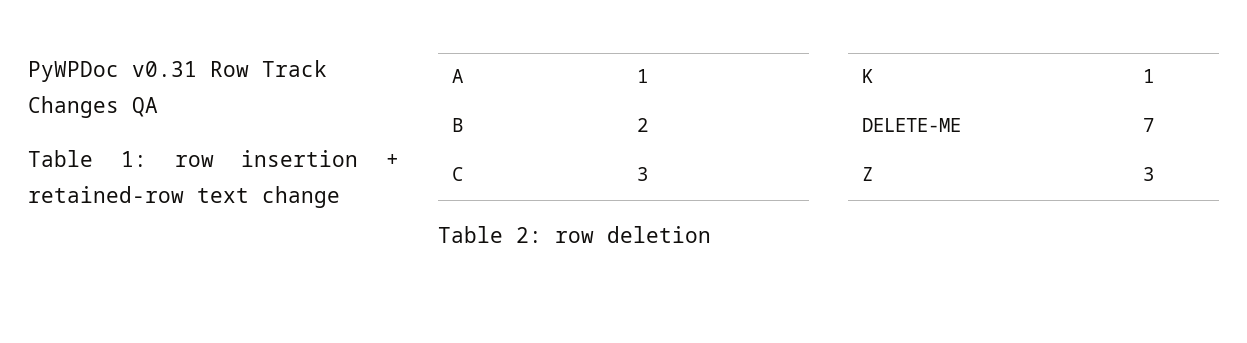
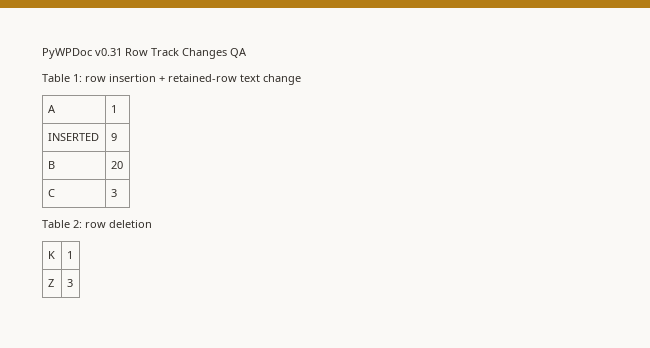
(649, 76) none -> [47,133,99,141] [110,133,117,141] // INSERTED | 9
[637,118,649,132] 2 -> [110,161,123,169] 20
[862,118,962,132] [1143,118,1155,132] // DELETE-ME | 7 -> (73, 255) none

